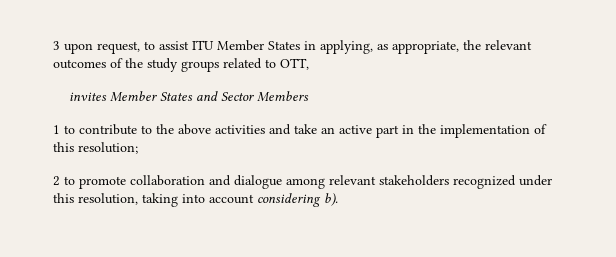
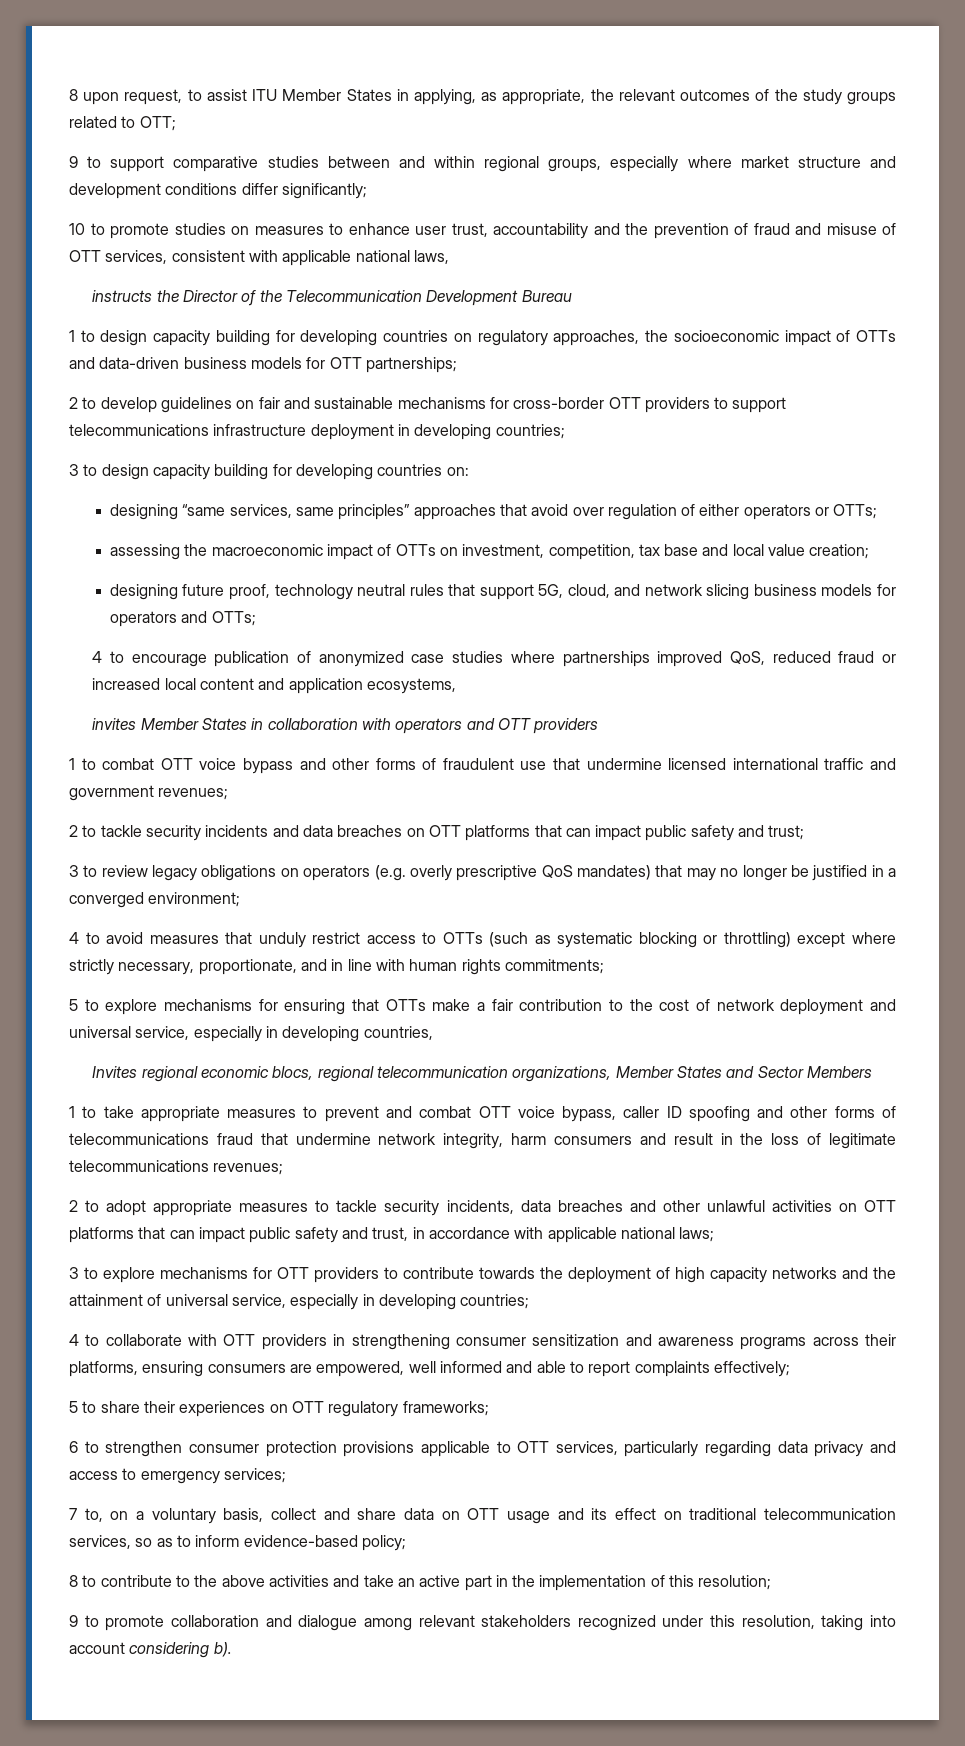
[53,41,60,50] 3 -> [69,89,78,101] 8
[280,58,309,70] [69,92,108,101] ОТТ, // invites -> [139,116,176,131] [69,156,896,172] [69,183,367,199] [69,223,896,239] [69,250,449,266] [92,290,572,306] [69,330,897,346] [69,357,457,373] [69,397,787,413] [69,424,565,440] [69,464,469,480] [109,504,878,520] [109,544,870,560] [109,584,896,600] [109,611,256,627] [92,651,897,667] [92,678,456,694] [92,718,599,734] [69,758,896,774] [69,785,229,801] [69,825,805,841] [69,865,896,881] [69,892,241,908] [69,932,896,948] [69,959,604,975] [69,999,896,1015] [69,1026,433,1042] [92,1066,612,1082] ОТТ; // 9 to support comparative studies between and within regional groups, especially where market structure and development conditions differ significantly; // 10 to promote studies on measures to enhance user trust, accountability and the prevention of fraud and misuse of OTT services, consistent with applicable national laws, // instructs the Director of the Telecommunication Development Bureau // 1 to design capacity building for developing countries on regulatory approaches, the socioeconomic impact of OTTs and data-driven business models for OTT partnerships; // 2 to develop guidelines on fair and sustainable mechanisms for cross-border OTT providers to support telecommunications infrastructure deployment in developing countries; // 3 to design capacity building for developing countries on: // designing “same services, same principles” approaches that avoid over regulation of either operators or OTTs; // assessing the macroeconomic impact of OTTs on investment, competition, tax base and local value creation; // designing future proof, technology neutral rules that support 5G, cloud, and network slicing business models for operators and OTTs; // 4 to encourage publication of anonymized case studies where partnerships improved QoS, reduced fraud or increased local content and application ecosystems, // invites Member States in collaboration with operators and OTT providers // 1 to combat OTT voice bypass and other forms of fraudulent use that undermine licensed international traffic and government revenues; // 2 to tackle security incidents and data breaches on OTT platforms that can impact public safety and trust; // 3 to review legacy obligations on operators (e.g. overly prescriptive QoS mandates) that may no longer be justified in a converged environment; // 4 to avoid measures that unduly restrict access to OTTs (such as systematic blocking or throttling) except where strictly necessary, proportionate, and in line with human rights commitments; // 5 to explore mechanisms for ensuring that OTTs make a fair contribution to the cost of network deployment and universal service, especially in developing countries, // Invites regional economic blocs, regional telecommunication organizations,
(75, 129) none -> [103,1106,897,1122] [69,1133,897,1149] [69,1160,284,1175] [69,1200,896,1216] [69,1227,715,1243] [69,1267,896,1283] [69,1294,530,1310] [69,1334,897,1350] [69,1361,790,1377] [69,1401,489,1417] [69,1441,896,1457] [69,1468,286,1484] [69,1508,896,1524] [69,1535,406,1551] [69,1575,97,1587] take appropriate measures to prevent and combat OTT voice bypass, caller ID spoofing and other forms of telecommunications fraud that undermine network integrity, harm consumers and result in the loss of legitimate telecommunications revenues; // 2 to adopt appropriate measures to tackle security incidents, data breaches and other unlawful activities on OTT platforms that can impact public safety and trust, in accordance with applicable national laws; // 3 to explore mechanisms for OTT providers to contribute towards the deployment of high capacity networks and the attainment of universal service, especially in developing countries; // 4 to collaborate with OTT providers in strengthening consumer sensitization and awareness programs across their platforms, ensuring consumers are empowered, well informed and able to report complaints effectively; // 5 to share their experiences on OTT regulatory frameworks; // 6 to strengthen consumer protection provisions applicable to OTT services, particularly regarding data privacy and access to emergency services; // 7 to, on a voluntary basis, collect and share data on OTT usage and its effect on traditional telecommunication services, so as to inform evidence-based policy; // 8 to
[53,176,60,186] 2 -> [69,1615,78,1627] 9

